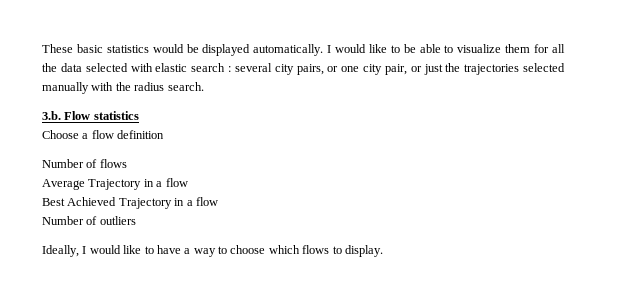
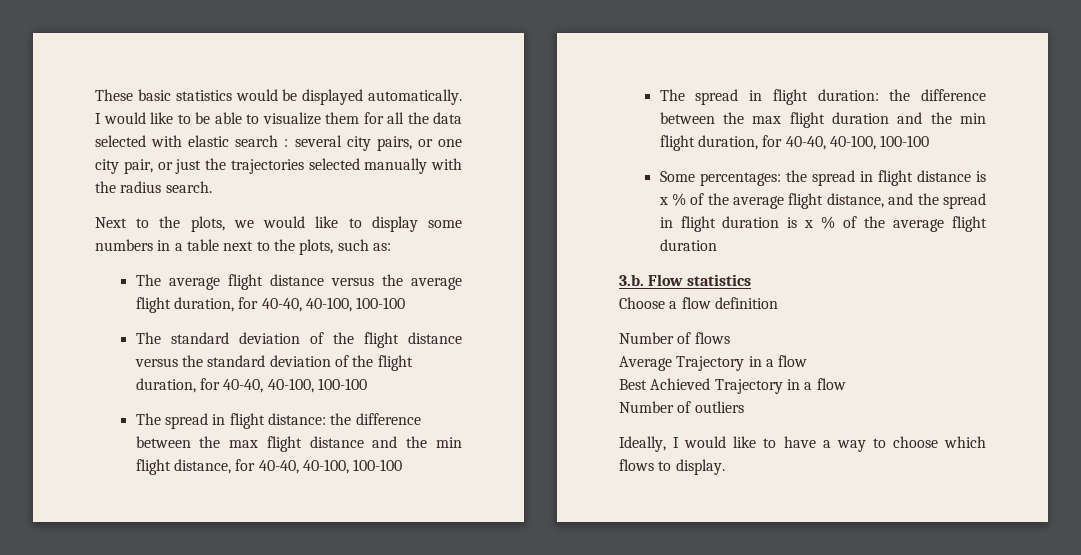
(204, 86) none -> [95,216,463,232] [95,239,391,255] [135,274,462,290] [135,297,406,313] [135,332,462,348] [134,355,413,371] [135,378,367,393] [135,413,421,429] [135,436,462,452] [135,459,403,475] [659,89,986,105] [659,112,986,128] [659,135,930,151] [659,170,986,186] [658,193,986,209] [659,216,987,232] [659,239,717,251] // Next to the plots, we would like to display some numbers in a table next to the plots, such as: // The average flight distance versus the average flight duration, for 40-40, 40-100, 100-100 // The standard deviation of the flight distance versus the standard deviation of the flight duration, for 40-40, 40-100, 100-100 // The spread in flight distance: the difference between the max flight distance and the min flight distance, for 40-40, 40-100, 100-100 // The spread in flight duration: the difference between the max flight duration and the min flight duration, for 40-40, 40-100, 100-100 // Some percentages: the spread in flight distance is x % of the average flight distance, and the spread in flight duration is x % of the average flight duration

